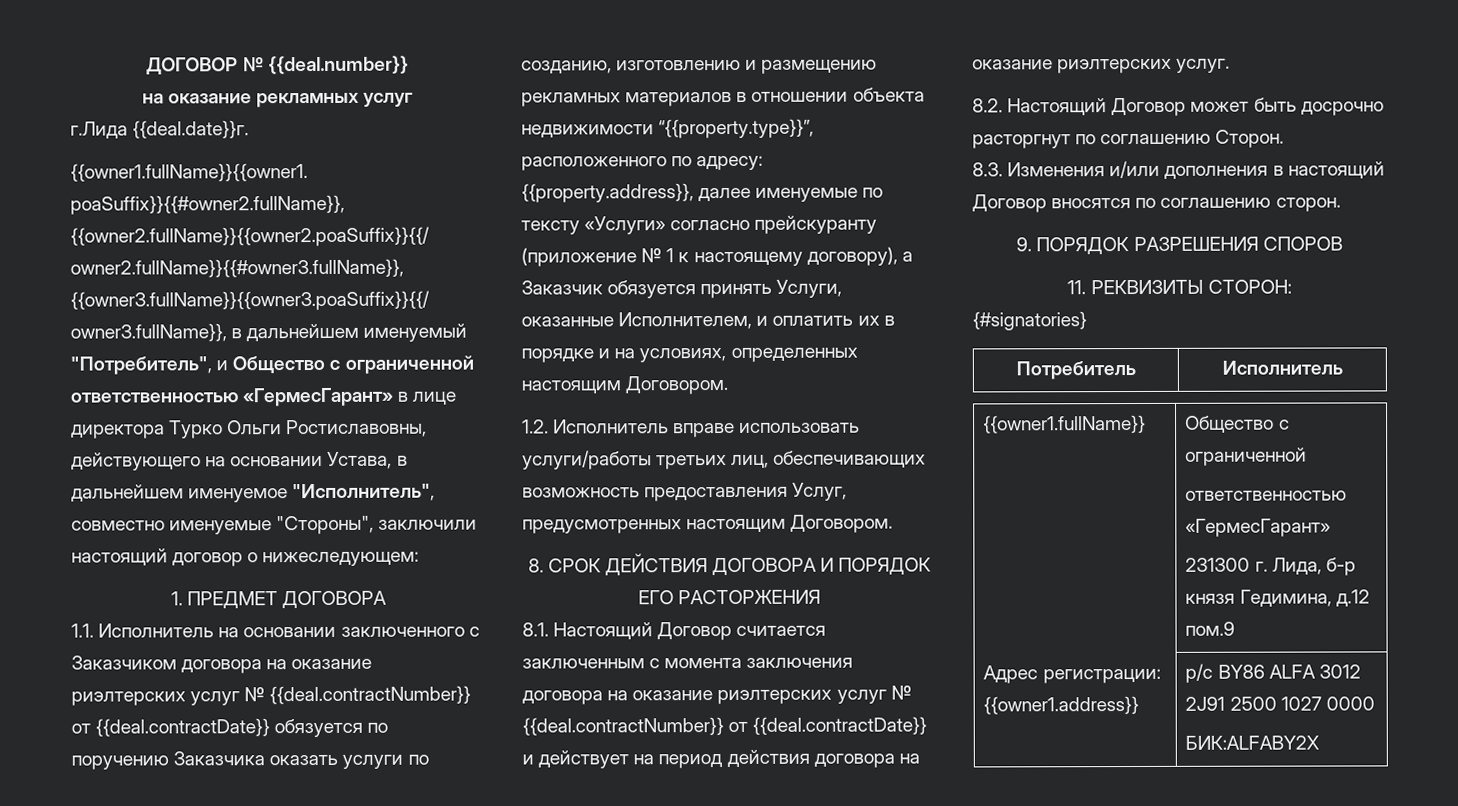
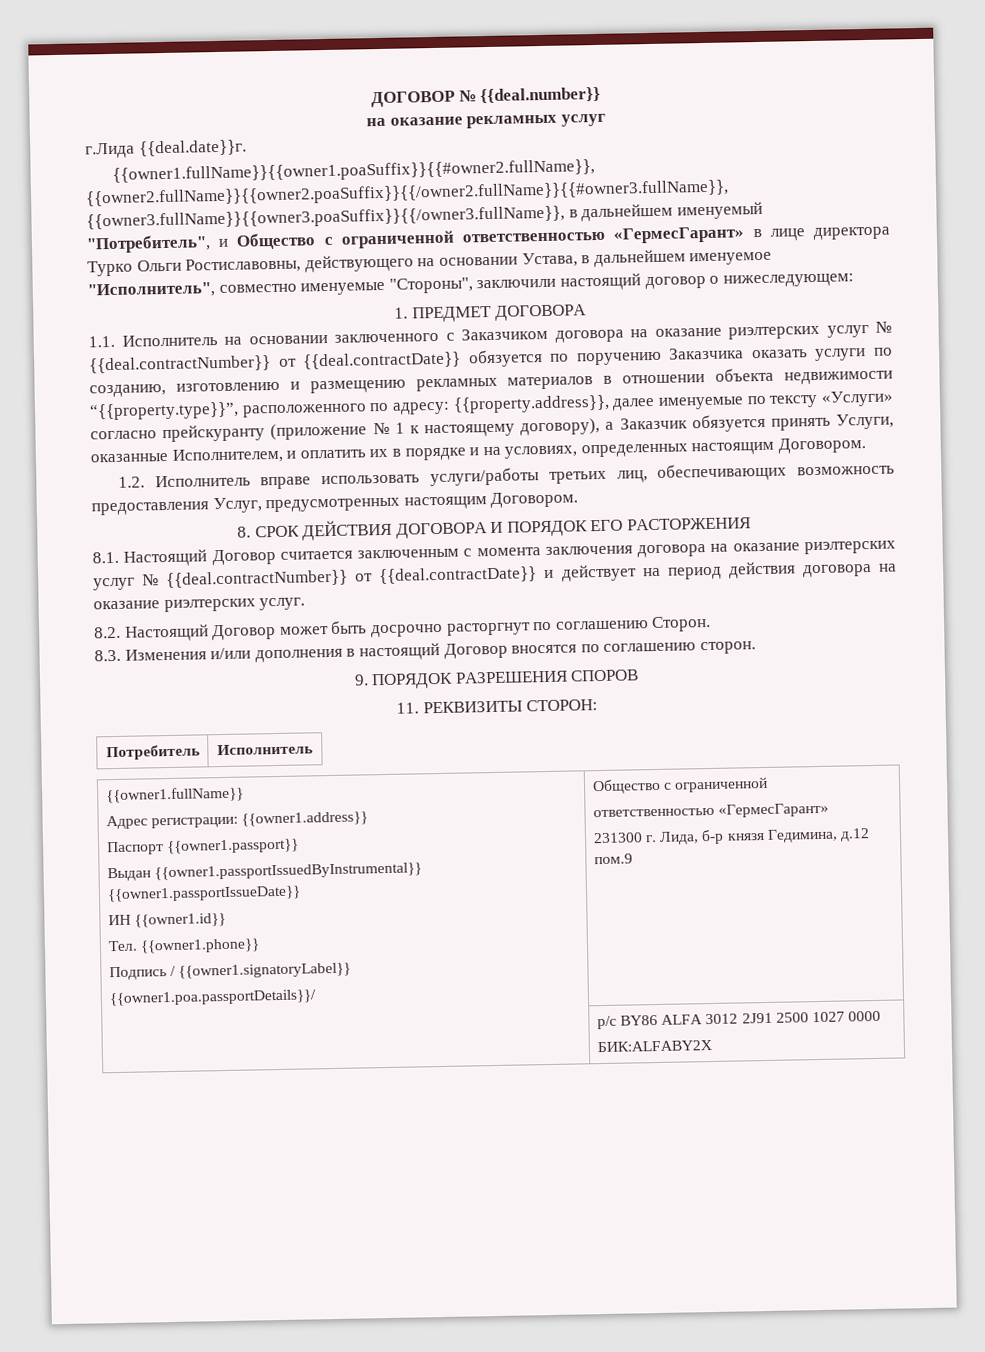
[972,311,1087,331] // {#signatories} -> (599, 705) none
(1147, 424) none -> [105,811,369,830] [106,838,299,856] [106,862,422,882] [106,885,301,903] [107,912,226,928] [107,938,260,954] [108,962,352,981] [108,989,317,1007] // Адрес регистрации: {{owner1.address}} // Паспорт {{owner1.passport}} // Выдан {{owner1.passportIssuedByInstrumental}} {{owner1.passportIssueDate}} // ИН {{owner1.id}} // Тел. {{owner1.phone}} // Подпись / {{owner1.signatoryLabel}} // {{owner1.poa.passportDetails}}/
[983,665,1161,684] [983,695,1140,715] Адрес регистрации: {{owner1.address}} -> (633, 859) none

